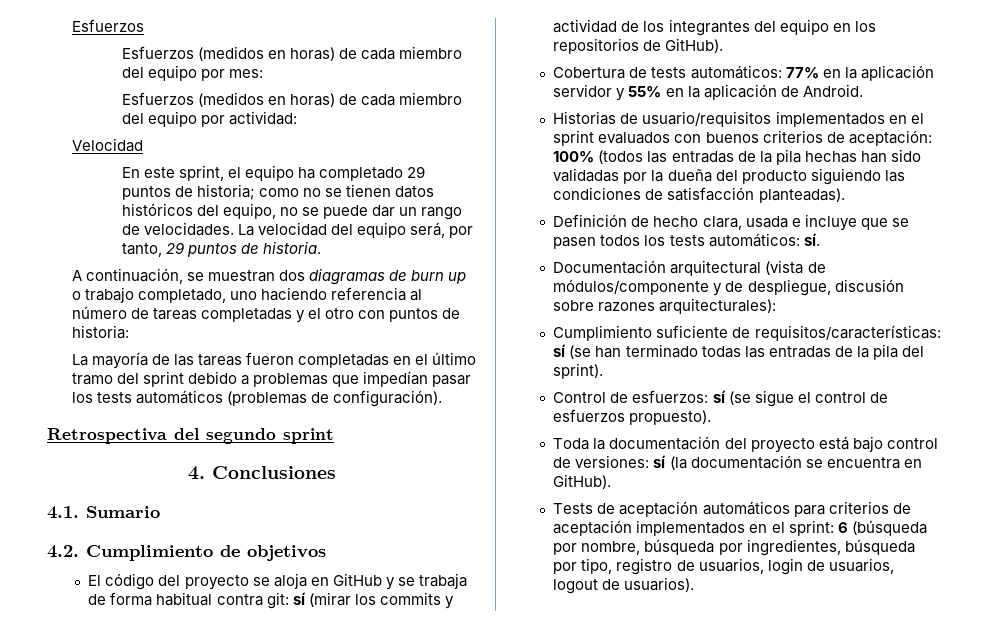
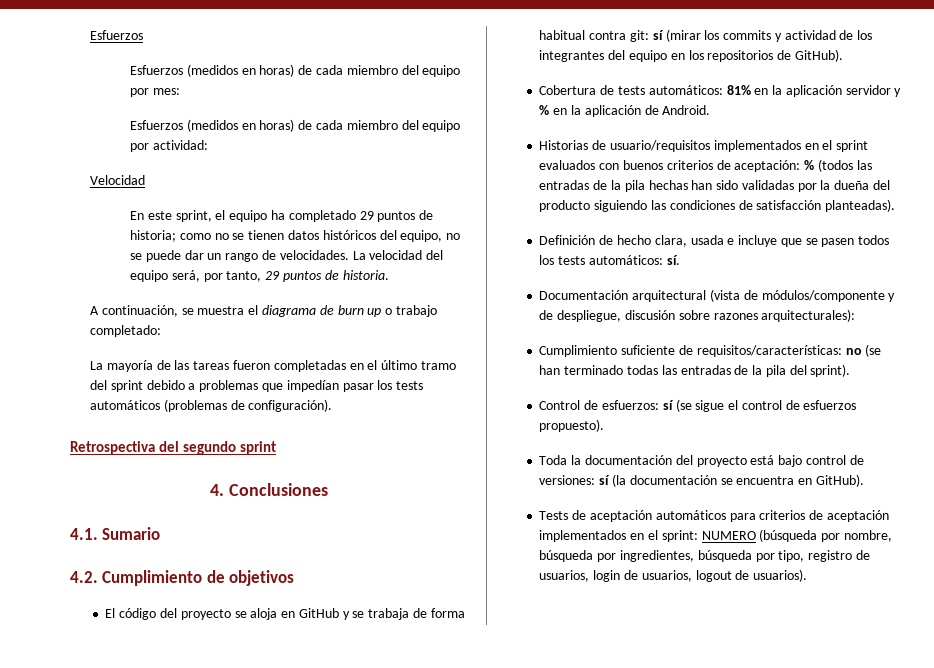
[207,268,386,285] muestran dos diagramas -> [197,305,316,317] muestra el diagrama
[137,287,423,303] [71,306,461,323] [71,325,129,339] completado, uno haciendo referencia al número de tareas completadas y el otro con puntos de historia: -> [90,325,162,337] completado:
[785,67,819,79] 77% -> [726,85,751,95] 81%
[628,86,662,98] 55% -> [539,105,550,115] %
[553,151,595,163] 100% -> [804,160,815,170] %
[553,344,567,357] sí -> [845,348,862,355] no
[837,522,848,533] 6 -> [701,531,756,540] NUMERO

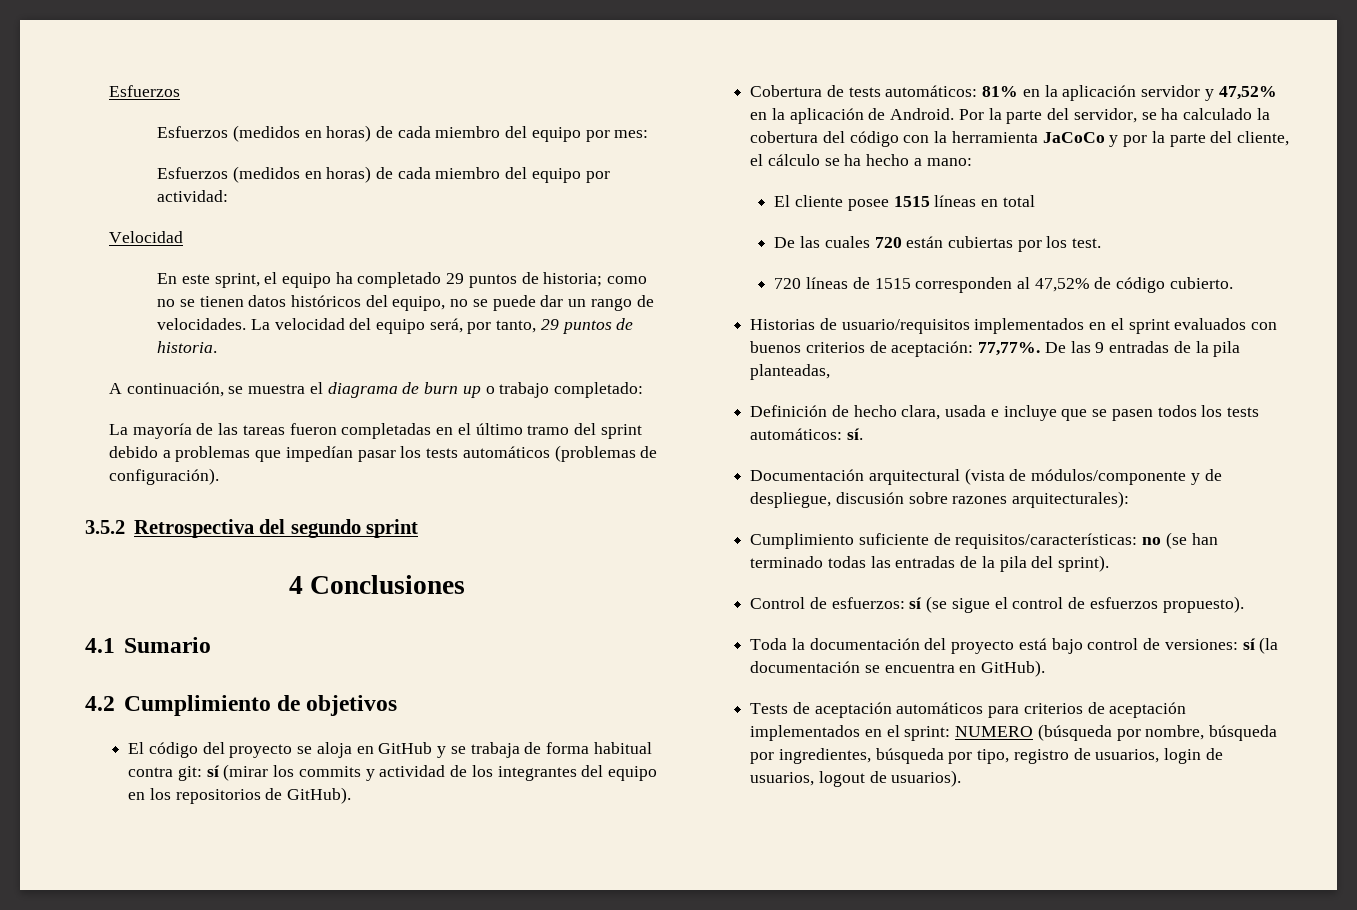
(333, 405) none -> [85,520,125,534] 3.5.2
[210,484,225,496] 4. -> [288,576,303,594] 4
[70,528,98,540] 4.1. -> [85,638,115,653] 4.1
[70,571,98,583] 4.2. -> [85,696,115,711] 4.2
[539,105,550,115] % -> [1218,86,1277,100] 47,52%
(711, 110) none -> [958,108,1270,124] [750,131,1289,147] [750,154,972,166] [774,195,1035,211] [774,236,1102,252] [774,277,1233,293] Por la parte del servidor, se ha calculado la cobertura del código con la herramienta JaCoCo y por la parte del cliente, el cálculo se ha hecho a mano: // El cliente posee 1515 líneas en total // De las cuales 720 están cubiertas por los test. // 720 líneas de 1515 corresponden al 47,52% de código cubierto.
[804,159,872,172] [539,180,891,192] [539,199,896,212] % (todos las entradas de la pila hechas han sido validadas por la dueña del producto siguiendo las condiciones de satisfacción planteadas). -> [978,341,1241,357] [750,364,831,380] 77,77%. De las 9 entradas de la pila planteadas,

